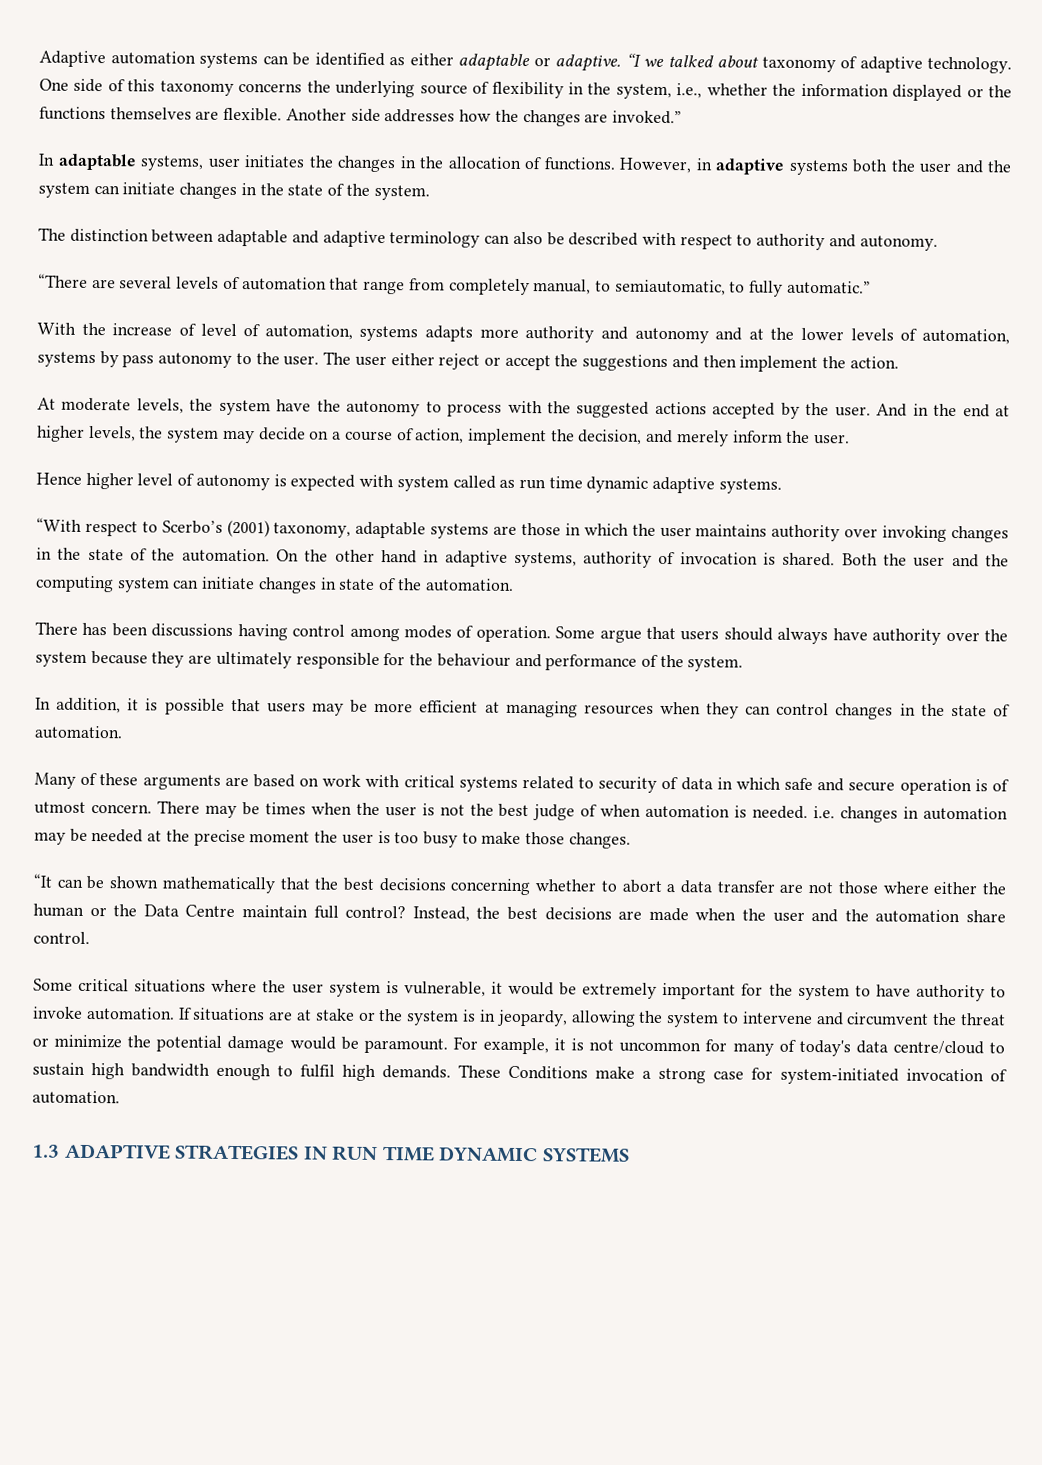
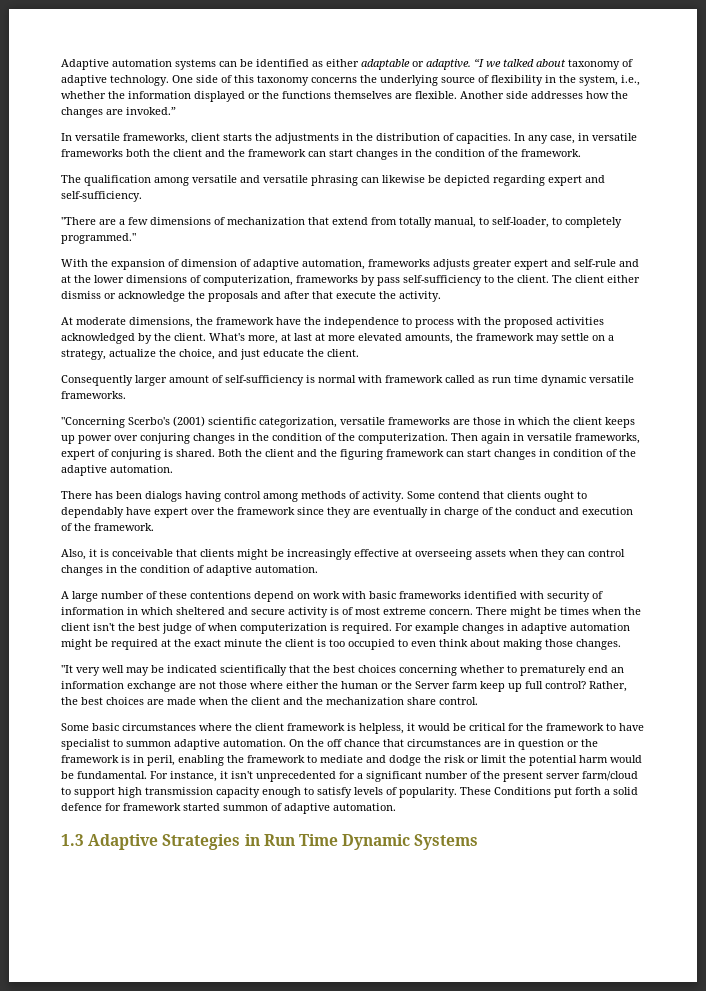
[57,153,1012,176] [38,182,430,201] [38,227,938,251] [38,273,871,297] [37,322,1011,345] [37,351,96,368] adaptable systems, user initiates the changes in the allocation of functions. However, in adaptive systems both the user and the system can initiate changes in the state of the system. // The distinction between adaptable and adaptive terminology can also be described with respect to authority and autonomy. // “There are several levels of automation that range from completely manual, to semiautomatic, to fully automatic.” // With the increase of level of automation, systems adapts more authority and autonomy and at the lower levels of automation, systems -> [75,133,637,144] [61,149,581,160] [61,175,605,186] [61,191,142,202] [61,217,622,228] [61,233,136,244] [61,259,639,270] [61,275,358,286] versatile frameworks, client starts the adjustments in the distribution of capacities. In any case, in versatile frameworks both the client and the framework can start changes in the condition of the framework. // The qualification among versatile and versatile phrasing can likewise be depicted regarding expert and self-sufficiency. // "There are a few dimensions of mechanization that extend from totally manual, to self-loader, to completely programmed." // With the expansion of dimension of adaptive automation, frameworks adjusts greater expert and self-rule and at the lower dimensions of computerization, frameworks
[158,352,233,368] autonomy -> [403,275,482,286] self-sufficiency
[283,351,899,373] user. The user either reject or accept the suggestions and then implement the action. -> [517,275,640,283] [61,291,441,302] client. The client either dismiss or acknowledge the proposals and after that execute the activity.
[136,398,271,416] levels, the system -> [129,317,274,328] dimensions, the framework
[346,400,421,417] autonomy -> [324,317,399,328] independence
[576,401,1011,419] [37,425,851,447] [36,472,449,492] suggested actions accepted by the user. And in the end at higher levels, the system may decide on a course of action, implement the decision, and merely inform the user. // Hence higher level of autonomy is expected with system -> [504,317,604,328] [61,333,614,344] [61,349,359,360] [61,375,443,386] proposed activities acknowledged by the client. What's more, at last at more elevated amounts, the framework may settle on a strategy, actualize the choice, and just educate the client. // Consequently larger amount of self-sufficiency is normal with framework
[652,476,782,494] [36,517,490,539] adaptive systems. // “With respect to Scerbo’s (2001) taxonomy, adaptable systems -> [589,375,634,383] [61,391,126,399] [61,416,450,428] versatile frameworks. // "Concerning Scerbo's (2001) scientific categorization, versatile frameworks
[659,524,1010,543] [36,547,758,568] user maintains authority over invoking changes in the state of the automation. On the other hand in adaptive systems, authority of invocation -> [573,417,635,428] [61,433,640,444] [61,449,161,460] client keeps up power over conjuring changes in the condition of the computerization. Then again in versatile frameworks, expert of conjuring
[913,553,1010,568] [35,575,422,594] user and the computing system can initiate changes in state of the -> [265,449,636,460] [61,465,107,476] client and the figuring framework can start changes in condition of the adaptive
[151,623,234,637] discussions -> [145,491,182,502] dialogs
[403,625,1009,645] [35,650,744,672] [35,697,654,718] modes of operation. Some argue that users should always have authority over the system because they are ultimately responsible for the behaviour and performance of the system. // In addition, it is possible that users may be more efficient at managing resources -> [301,491,587,502] [61,507,633,518] [61,523,154,531] [61,549,506,560] methods of activity. Some contend that clients ought to dependably have expert over the framework since they are eventually in charge of the conduct and execution of the framework. // Also, it is conceivable that clients might be increasingly effective at overseeing assets
[950,704,1010,717] [34,725,123,740] [34,772,595,792] state of automation. // Many of these arguments are based on work with critical systems related to -> [140,565,318,576] [61,591,544,602] condition of adaptive automation. // A large number of these contentions depend on work with basic frameworks identified with
[680,777,814,791] data in which safe -> [61,607,225,615] information in which sheltered
[899,778,972,796] operation -> [288,607,328,618] activity
[34,801,86,814] utmost -> [355,607,426,615] most extreme
[204,804,237,819] may -> [510,607,541,618] might
[384,803,465,817] user is not -> [61,623,115,631] client isn't
[645,804,1009,823] [34,828,631,849] [33,873,275,894] automation is needed. i.e. changes in automation may be needed at the precise moment the user is too busy to make those changes. // “It can be shown mathematically -> [240,623,630,634] [61,639,621,650] [61,665,287,676] computerization is required. For example changes in adaptive automation might be required at the exact minute the client is too occupied to even think about making those changes. // "It very well may be indicated scientifically
[378,878,446,892] decisions -> [358,665,396,673] choices
[621,879,775,894] abort a data transfer -> [520,665,624,676] [61,681,176,692] prematurely end an information exchange
[143,904,308,918] Data Centre maintain -> [415,681,522,692] Server farm keep up
[412,906,612,922] Instead, the best decisions -> [589,681,627,692] [61,697,144,705] Rather, the best choices
[772,909,961,924] user and the automation -> [251,697,404,705] client and the mechanization
[78,978,486,998] critical situations where the user system is vulnerable, -> [92,723,404,734] basic circumstances where the client framework is helpless,
[582,982,850,1001] extremely important for the system -> [469,723,604,731] critical for the framework
[915,984,1007,1002] [32,1006,460,1026] authority to invoke automation. If situations are at stake or the system -> [61,739,598,750] [61,755,119,763] specialist to summon adaptive automation. On the off chance that circumstances are in question or the framework
[496,1009,1007,1028] [32,1034,123,1049] jeopardy, allowing the system to intervene and circumvent the threat or minimize -> [147,755,506,766] peril, enabling the framework to mediate and dodge the risk or limit
[227,1035,1006,1057] [32,1062,1007,1085] [32,1090,120,1105] [32,1143,630,1163] damage would be paramount. For example, it is not uncommon for many of today's data centre/cloud to sustain high bandwidth enough to fulfil high demands. These Conditions make a strong case for system-initiated invocation of automation. // 1.3 ADAPTIVE STRATEGIES IN RUN TIME DYNAMIC SYSTEMS -> [579,755,642,763] [61,771,638,782] [61,787,638,798] [61,803,396,814] [61,834,479,850] harm would be fundamental. For instance, it isn't unprecedented for a significant number of the present server farm/cloud to support high transmission capacity enough to satisfy levels of popularity. These Conditions put forth a solid defence for framework started summon of adaptive automation. // 1.3 Adaptive Strategies in Run Time Dynamic Systems

